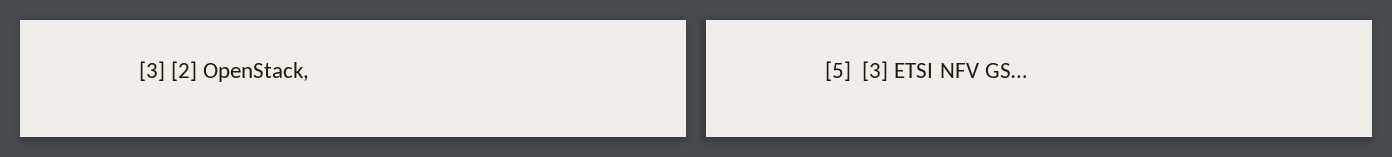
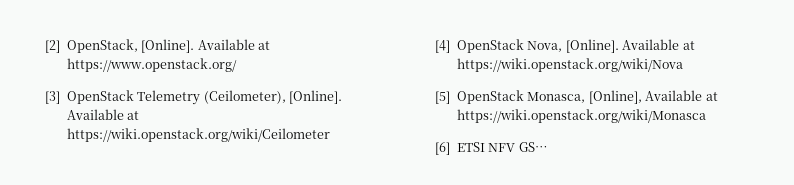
[138,61,165,81] [3] -> (44, 46) none
[824,61,889,81] // [5] [3] -> [141,39,271,53] [67,58,238,72] [44,90,343,105] [67,109,140,120] [67,128,331,142] [434,39,695,53] [457,58,684,72] [434,90,718,104] [457,109,707,123] [434,142,450,155] [Online]. Available at https://www.openstack.org/ // [3] OpenStack Telemetry (Ceilometer), [Online]. Available at https://wiki.openstack.org/wiki/Ceilometer // [4] OpenStack Nova, [Online]. Available at https://wiki.openstack.org/wiki/Nova // [5] OpenStack Monasca, [Online], Available at https://wiki.openstack.org/wiki/Monasca // [6]

